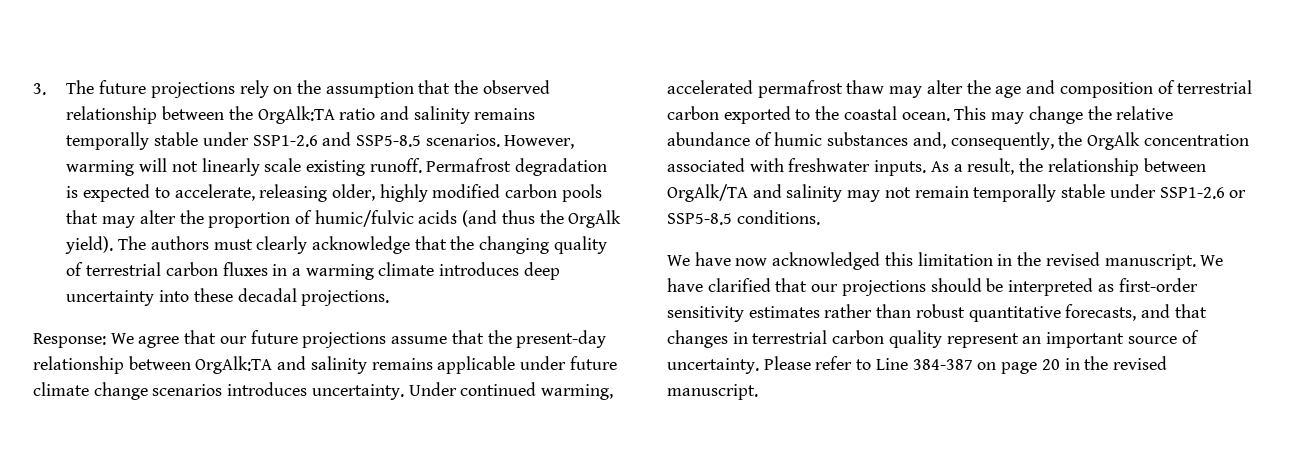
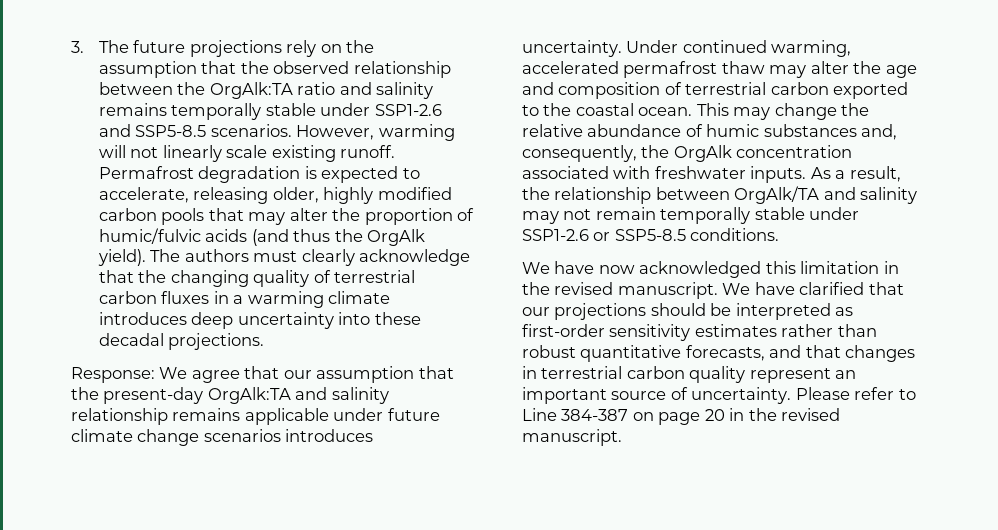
[250,330,448,348] future projections assume -> [316,366,415,383] assumption
[33,356,191,374] relationship between -> (204, 395) none
(367, 365) none -> [71,408,168,425] relationship

